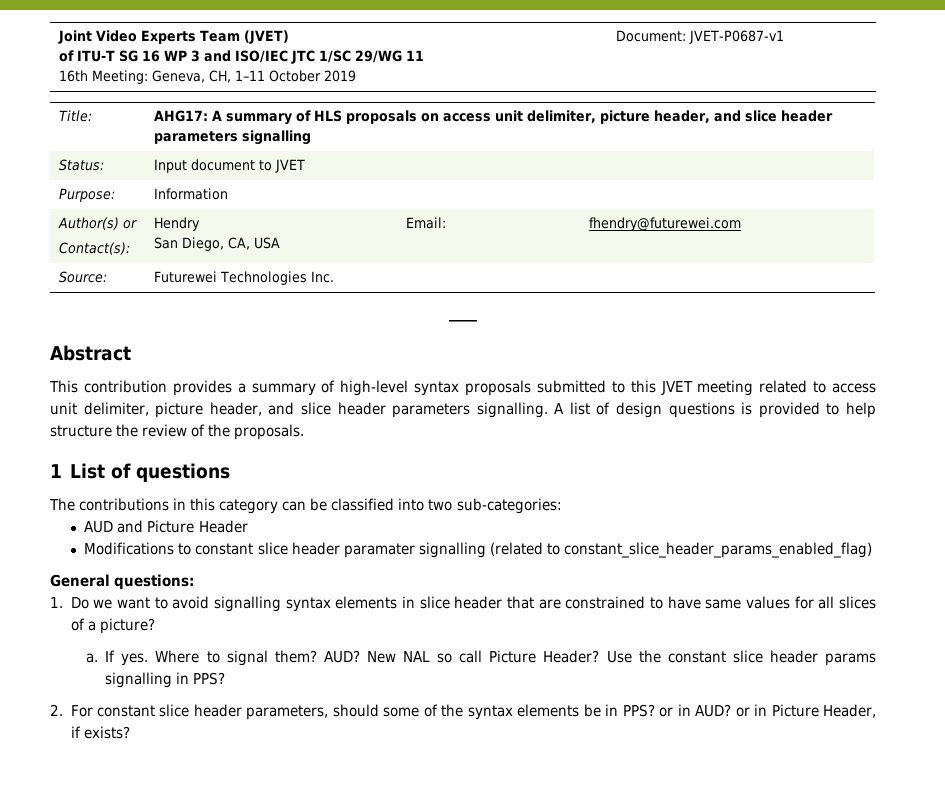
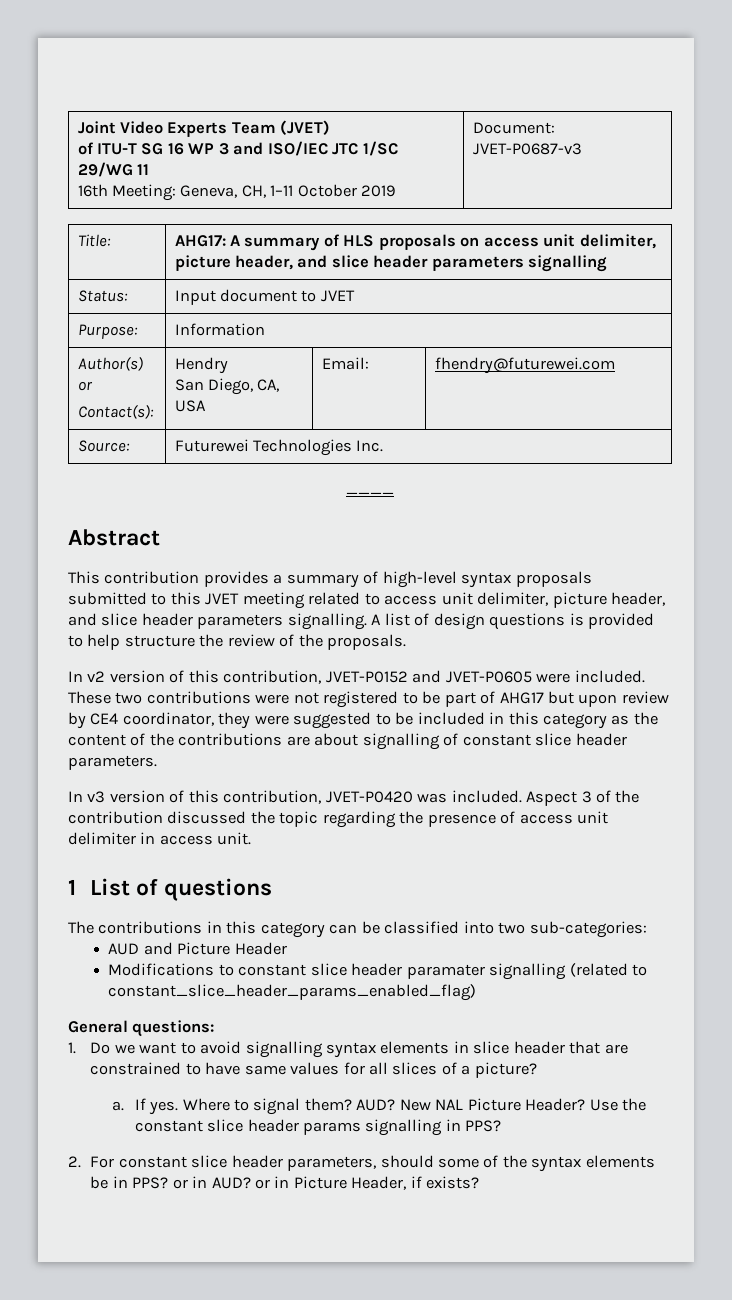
[689,30,785,44] JVET-P0687-v1 -> [472,143,582,155] JVET-P0687-v3
(305, 432) none -> [68,670,645,684] [68,691,669,708] [68,712,658,729] [68,733,627,750] [68,755,157,770] [68,790,640,806] [68,811,609,828] [68,832,252,845] // In v2 version of this contribution, JVET-P0152 and JVET-P0605 were included. These two contributions were not registered to be part of AHG17 but upon review by CE4 coordinator, they were suggested to be included in this category as the content of the contributions are about signalling of constant slice header parameters. // In v3 version of this contribution, JVET-P0420 was included. Aspect 3 of the contribution discussed the topic regarding the presence of access unit delimiter in access unit.
[437,650,483,663] so call -> (464, 1104) none

